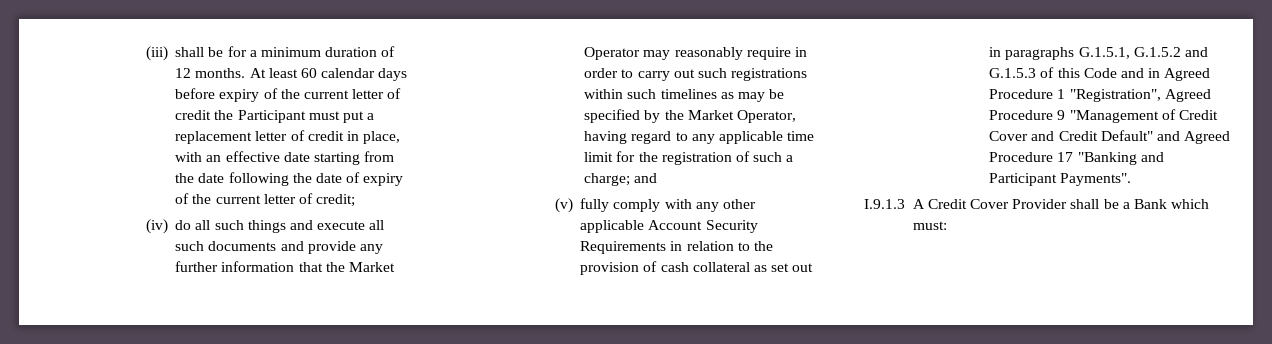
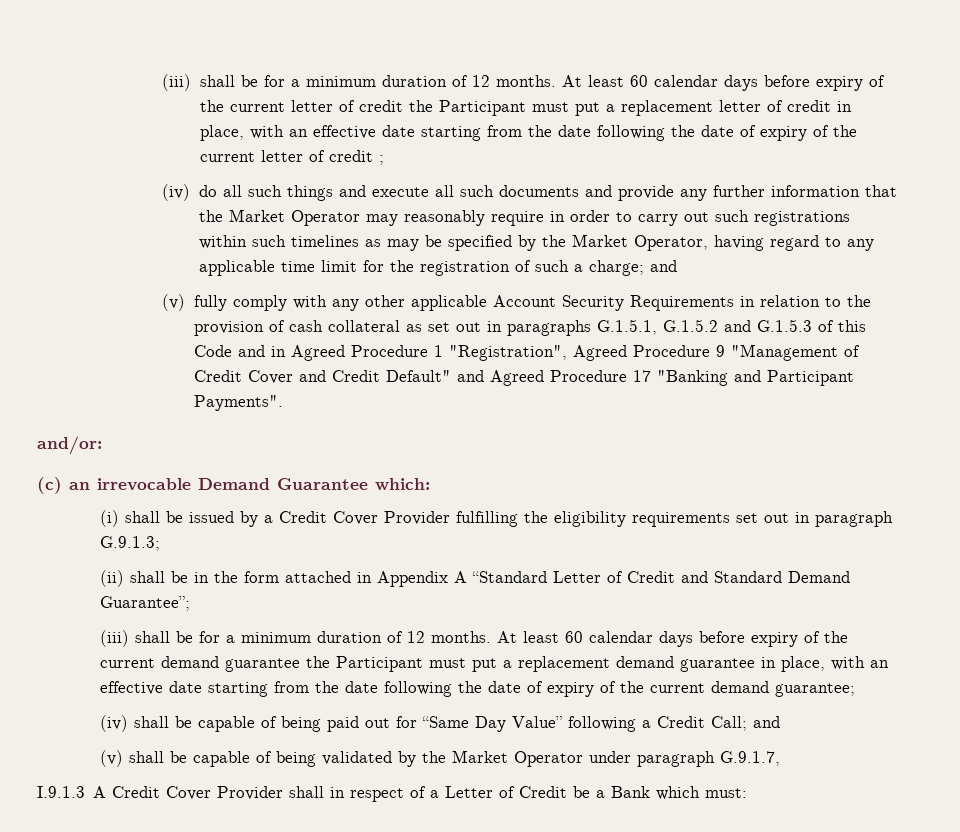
[316,194,356,207] credit; -> [328,150,384,165] credit ;
(1132, 179) none -> [37,436,102,455] [37,477,430,494] [99,510,893,527] [99,536,160,551] [99,570,850,587] [99,596,190,611] [99,630,848,647] [99,656,889,672] [99,681,855,697] [99,715,780,732] [99,750,780,767] // and/or: // (c) an irrevocable Demand Guarantee which: // (i) shall be issued by a Credit Cover Provider fulfilling the eligibility requirements set out in paragraph G.9.1.3; // (ii) shall be in the form attached in Appendix A “Standard Letter of Credit and Standard Demand Guarantee”; // (iii) shall be for a minimum duration of 12 months. At least 60 calendar days before expiry of the current demand guarantee the Participant must put a replacement demand guarantee in place, with an effective date starting from the date following the date of expiry of the current demand guarantee; // (iv) shall be capable of being paid out for “Same Day Value” following a Credit Call; and // (v) shall be capable of being validated by the Market Operator under paragraph G.9.1.7,
(1100, 204) none -> [330,786,568,802] in respect of a Letter of Credit

